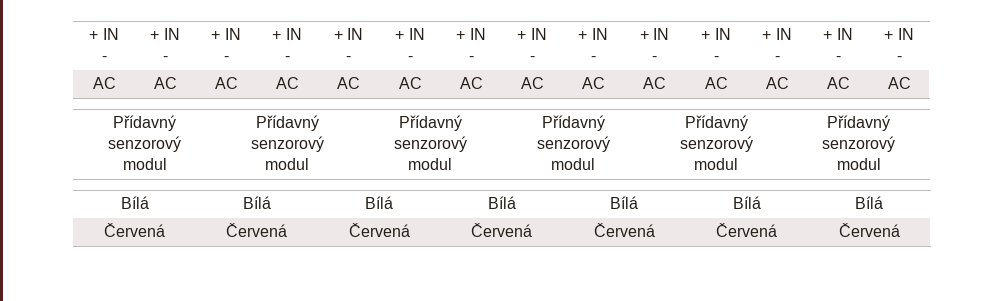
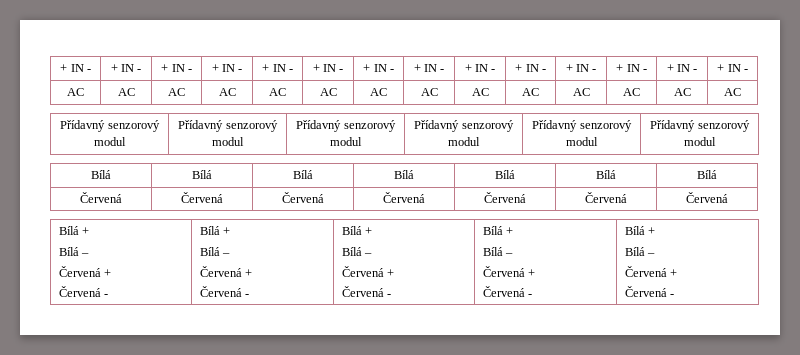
(900, 230) none -> [58,226,90,235] [58,247,90,256] [58,266,112,277] [58,286,109,297] [199,226,231,235] [199,247,231,256] [199,266,253,277] [199,286,250,297] [341,226,373,235] [341,247,373,256] [341,266,395,277] [341,286,392,297] [482,226,514,235] [482,247,514,256] [482,266,536,277] [482,286,533,297] [624,226,656,235] [624,247,656,256] [624,266,678,277] [624,286,675,297] // Bílá + // Bílá – // Červená + // Červená - | Bílá + // Bílá – // Červená + // Červená - | Bílá + // Bílá – // Červená + // Červená - | Bílá + // Bílá – // Červená + // Červená - | Bílá + // Bílá – // Červená + // Červená -

